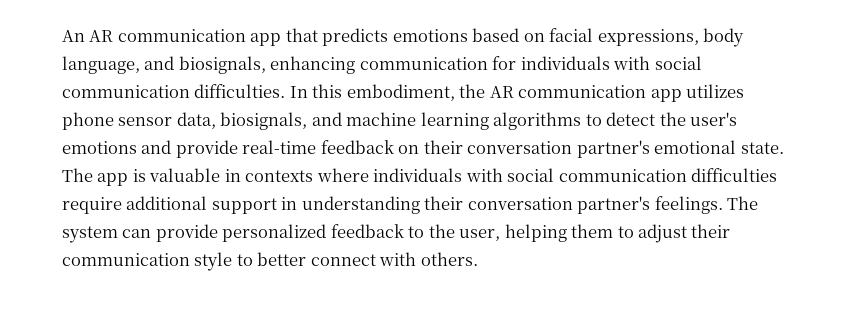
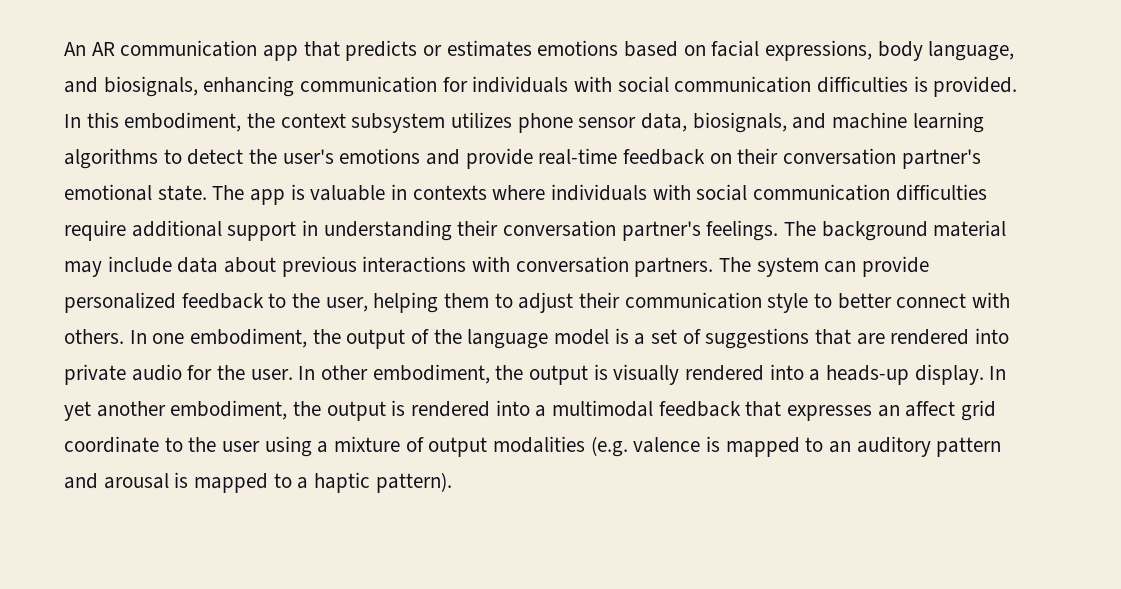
(389, 37) none -> [423,40,532,57] or estimates
[194,84,286,98] difficulties. -> [817,76,1018,97] difficulties is provided.
[489,85,682,102] AR communication app -> [280,113,446,133] context subsystem
(759, 203) none -> [821,220,1007,241] [64,256,752,277] background material may include data about previous interactions with conversation partners. The
(478, 259) none -> [129,328,1010,349] [64,364,1007,385] [64,400,997,421] [64,436,1002,457] [64,472,452,493] In one embodiment, the output of the language model is a set of suggestions that are rendered into private audio for the user. In other embodiment, the output is visually rendered into a heads-up display. In yet another embodiment, the output is rendered into a multimodal feedback that expresses an affect grid coordinate to the user using a mixture of output modalities (e.g. valence is mapped to an auditory pattern and arousal is mapped to a haptic pattern).

